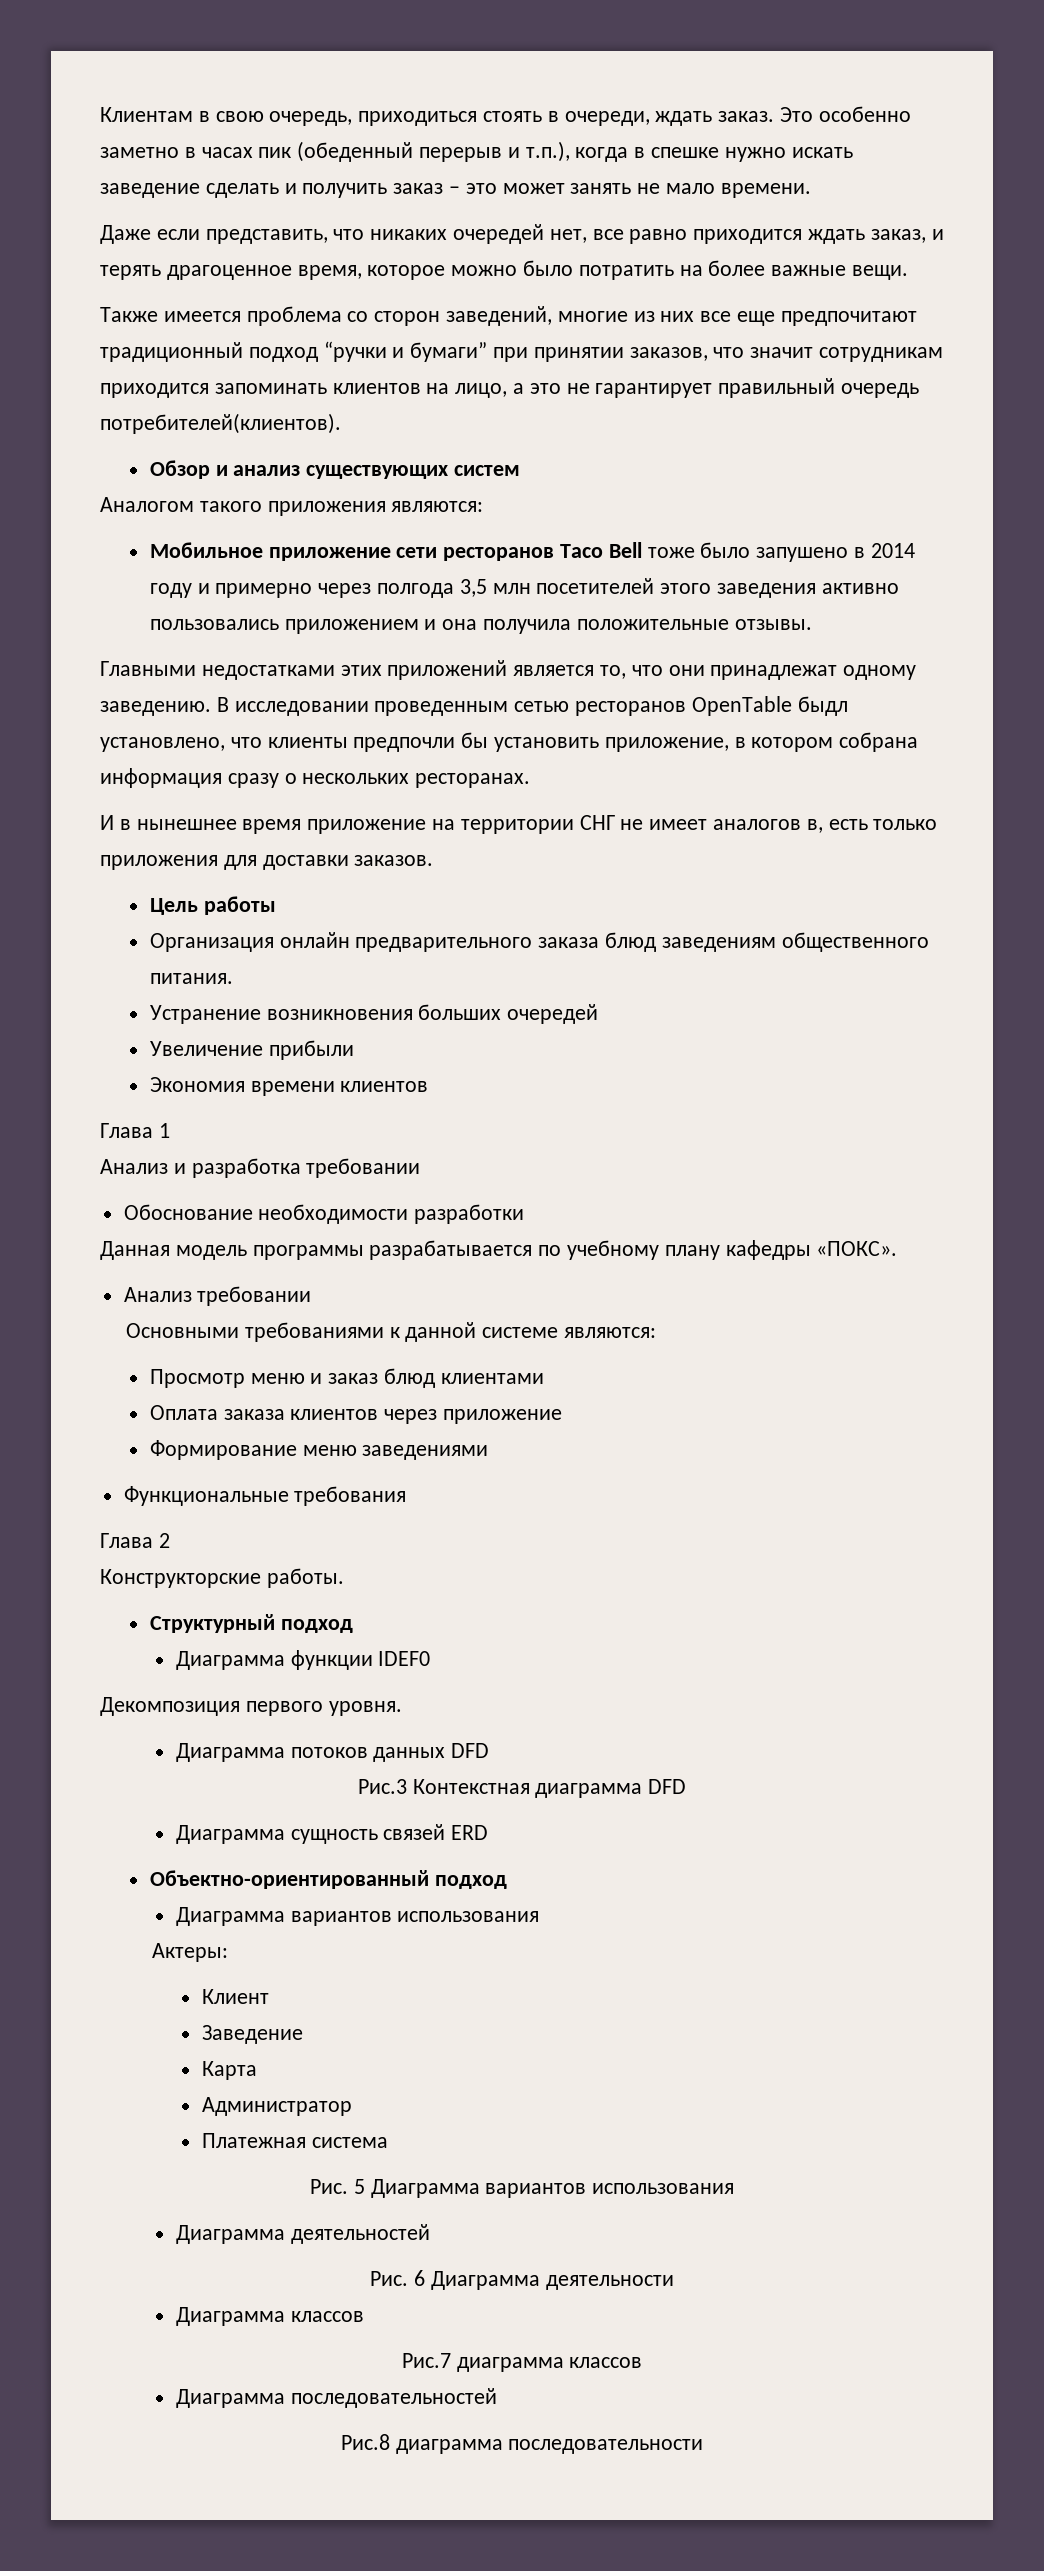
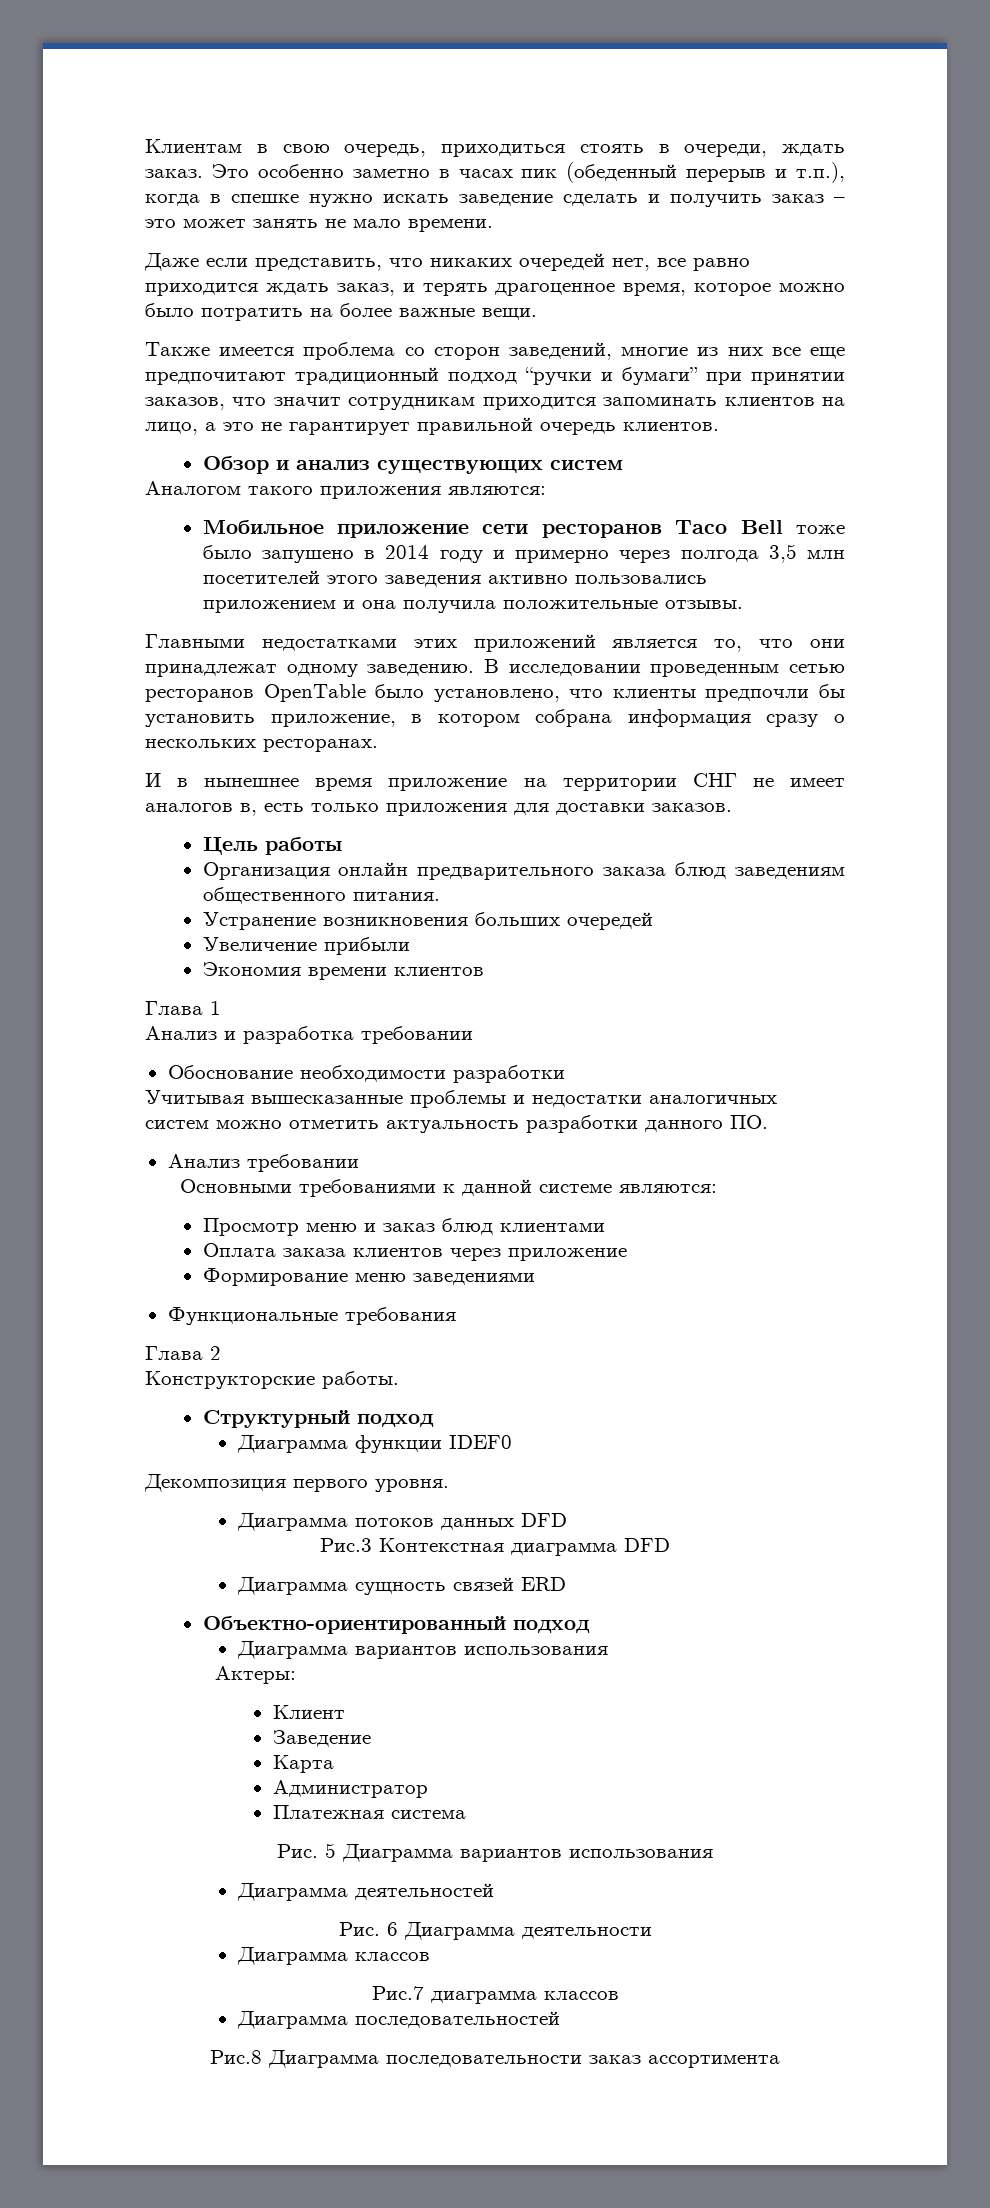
[718,378,920,398] [100,413,341,434] правильный очередь потребителей(клиентов). -> [417,417,719,435] правильной очередь клиентов.
[797,696,848,716] быдл -> [375,684,425,698] было
[100,1240,898,1260] Данная модель программы разрабатывается по учебному плану кафедры «ПОКС». -> [145,1090,777,1108] [145,1115,768,1133] Учитывая вышесказанные проблемы и недостатки аналогичных систем можно отметить актуальность разработки данного ПО.
[395,2439,704,2454] диаграмма последовательности -> [268,2050,780,2068] Диаграмма последовательности заказ ассортимента

